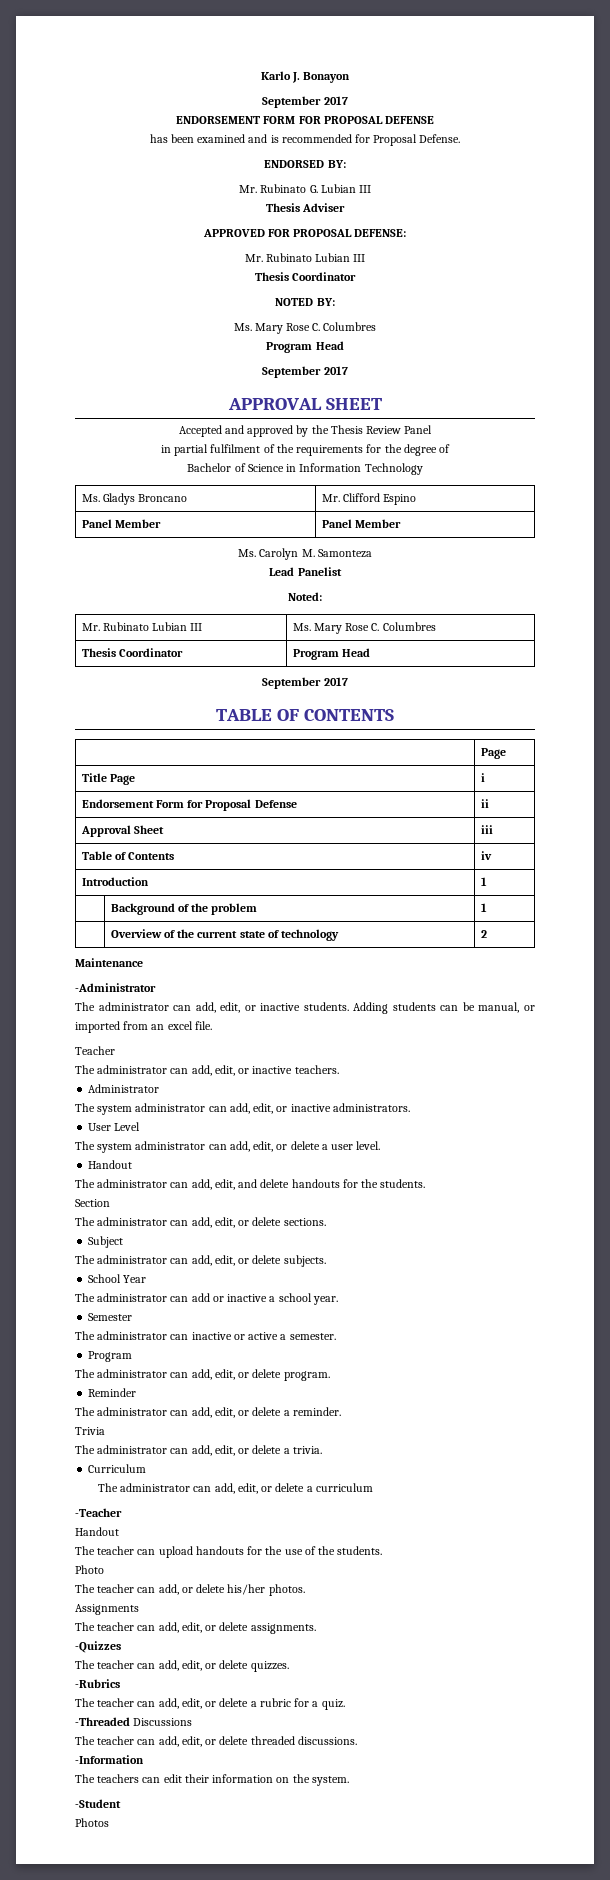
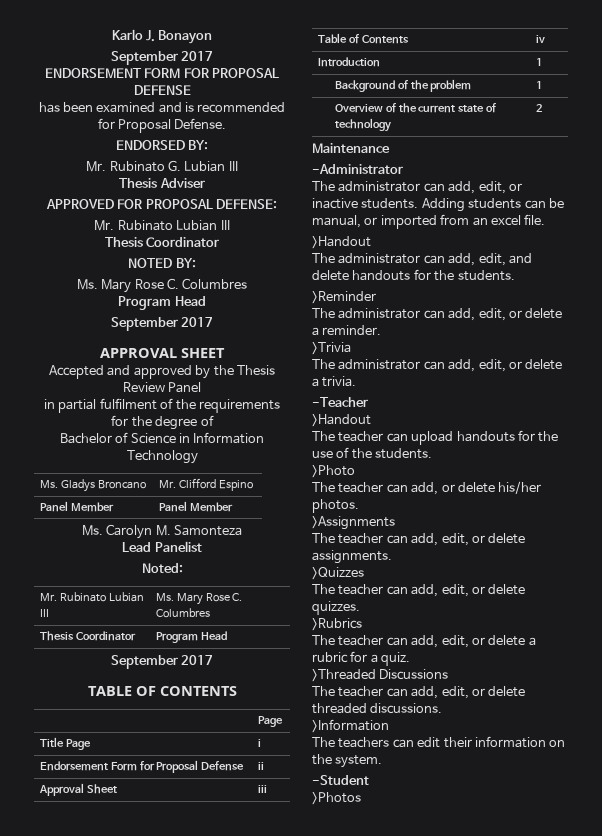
[75,1046,115,1055] [75,1065,339,1076] [88,1084,160,1093] [75,1103,410,1115] [88,1122,141,1131] [75,1141,381,1153] [88,1160,133,1169] Teacher // The administrator can add, edit, or inactive teachers. // Administrator // The system administrator can add, edit, or inactive administrators. // User Level // The system administrator can add, edit, or delete a user level. // Handout -> [312,236,371,249] >Handout
[75,1199,110,1207] [75,1217,326,1228] [88,1236,124,1248] [75,1255,326,1267] [88,1274,147,1283] [75,1293,338,1305] [88,1313,133,1321] [75,1331,336,1340] [88,1351,133,1362] [75,1369,330,1381] [88,1388,137,1397] Section // The administrator can add, edit, or delete sections. // Subject // The administrator can add, edit, or delete subjects. // School Year // The administrator can add or inactive a school year. // Semester // The administrator can inactive or active a semester. // Program // The administrator can add, edit, or delete program. // Reminder -> [312,291,376,304] >Reminder
[75,1427,105,1435] Trivia -> [312,342,351,355] >Trivia
[88,1464,147,1473] [97,1483,373,1494] // Curriculum // The administrator can add, edit, or delete a curriculum -> (357, 381) none
[75,1527,119,1536] Handout -> [312,414,371,427] >Handout
[75,1565,104,1574] Photo -> [312,465,355,478] >Photo
[75,1604,139,1615] Assignments -> [312,516,395,530] >Assignments
[75,1641,121,1653] -Quizzes -> [312,567,364,580] >Quizzes
[75,1679,120,1688] -Rubrics -> [312,618,362,631] >Rubrics
[75,1717,130,1726] -Threaded -> [312,669,376,682] >Threaded
[75,1755,144,1764] -Information -> [312,719,389,733] >Information
[75,1818,109,1827] Photos -> [312,792,361,805] >Photos

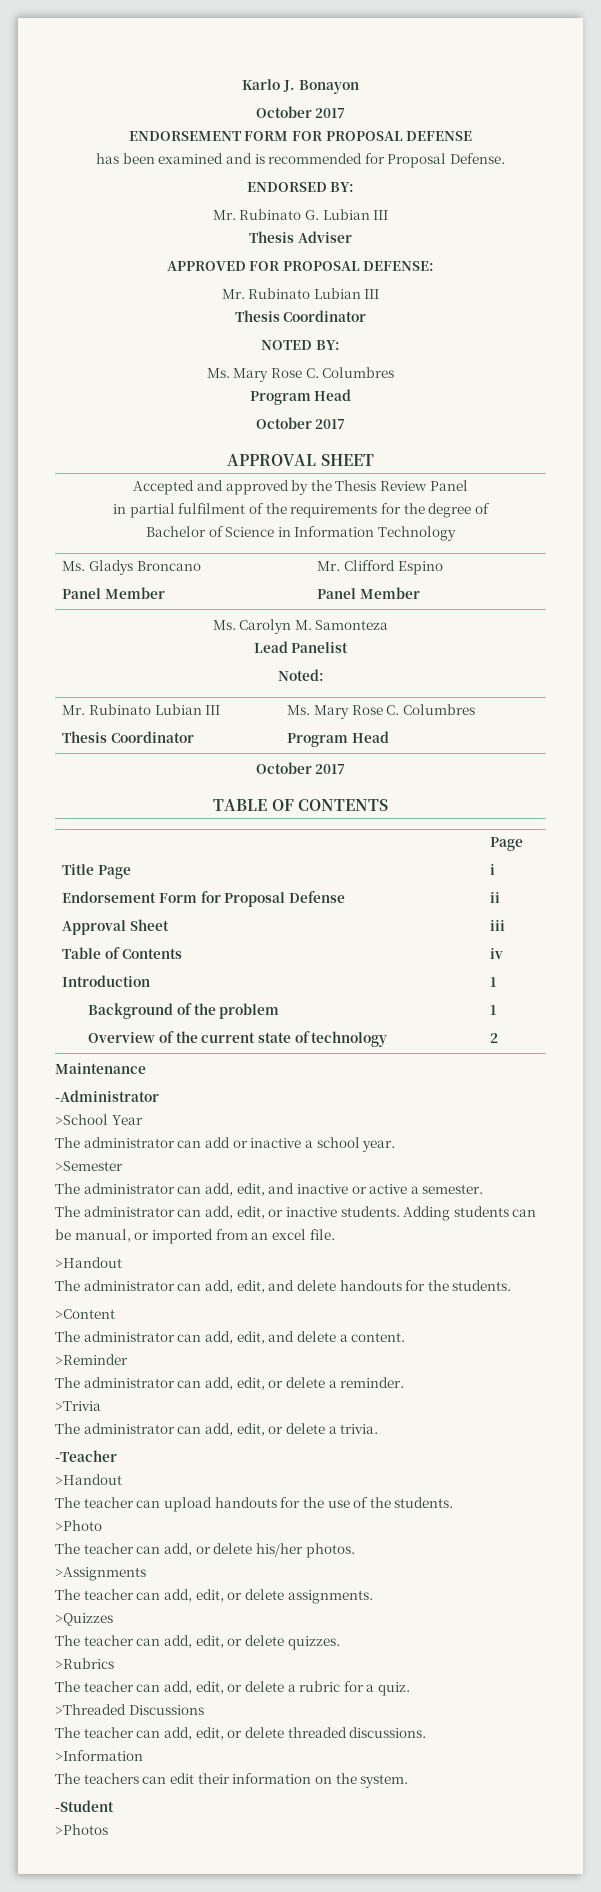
[110,51,178,65] September -> [255,106,312,118] October
[110,317,178,331] September -> [255,417,312,429] October
[110,655,178,669] September -> [255,762,312,774] October
(403, 169) none -> [55,1114,143,1125] [55,1137,396,1152] [55,1161,123,1171] [55,1183,484,1196] // >School Year // The administrator can add or inactive a school year. // >Semester // The administrator can add, edit, and inactive or active a semester.
(515, 275) none -> [55,1309,115,1319] [55,1331,406,1344] // >Content // The administrator can add, edit, and delete a content.

